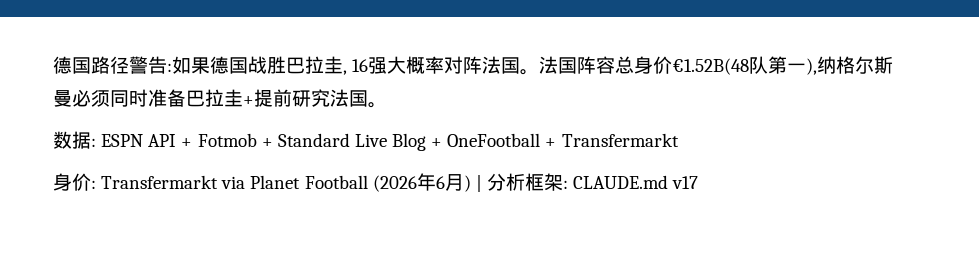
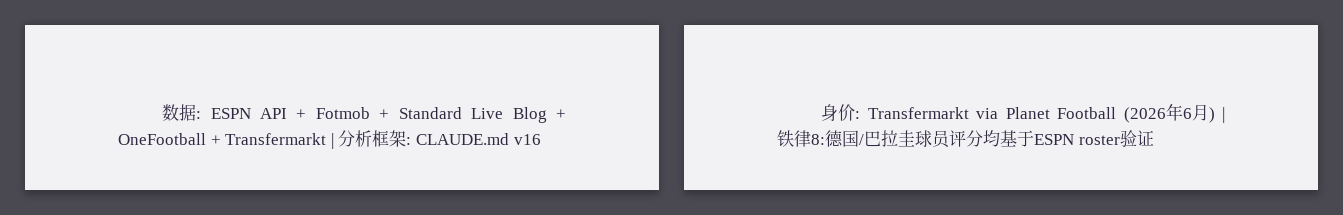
[53,56,894,75] [53,89,387,108] 德国路径警告:如果德国战胜巴拉圭, 16强大概率对阵法国。法国阵容总身价€1.52B(48队第一),纳格尔斯曼必须同时准备巴拉圭+提前研究法国。 // -> (162, 112) none
(679, 140) none -> [330,130,541,149] | 分析框架: CLAUDE.md v16
[486,173,699,191] 分析框架: CLAUDE.md v17 -> [777,130,1154,148] 铁律8:德国/巴拉圭球员评分均基于ESPN roster验证

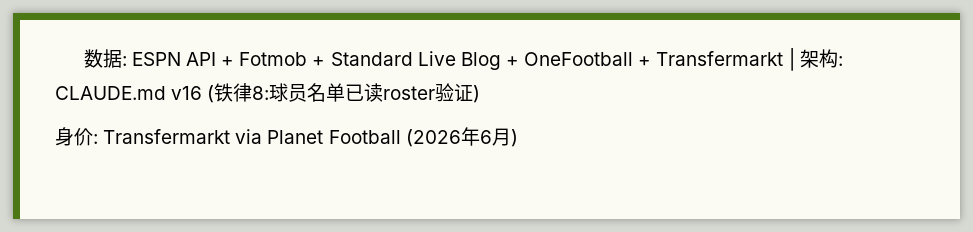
[338,130,407,147] 分析框架 -> [799,49,838,68] 架构
(541, 139) none -> [207,83,481,103] (铁律8:球员名单已读roster验证)
[1222,107,1225,123] [777,130,1154,148] | 铁律8:德国/巴拉圭球员评分均基于ESPN roster验证 -> (518, 138) none

